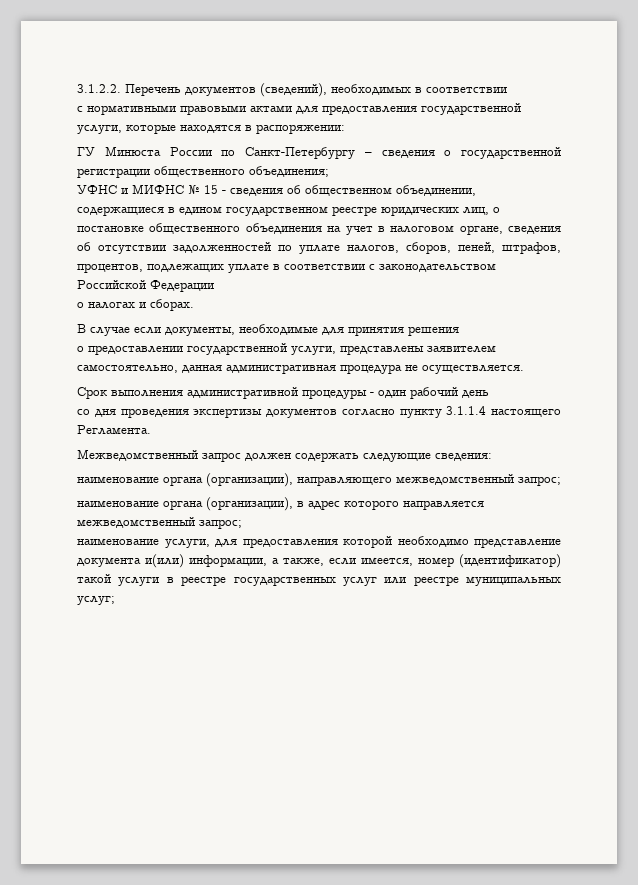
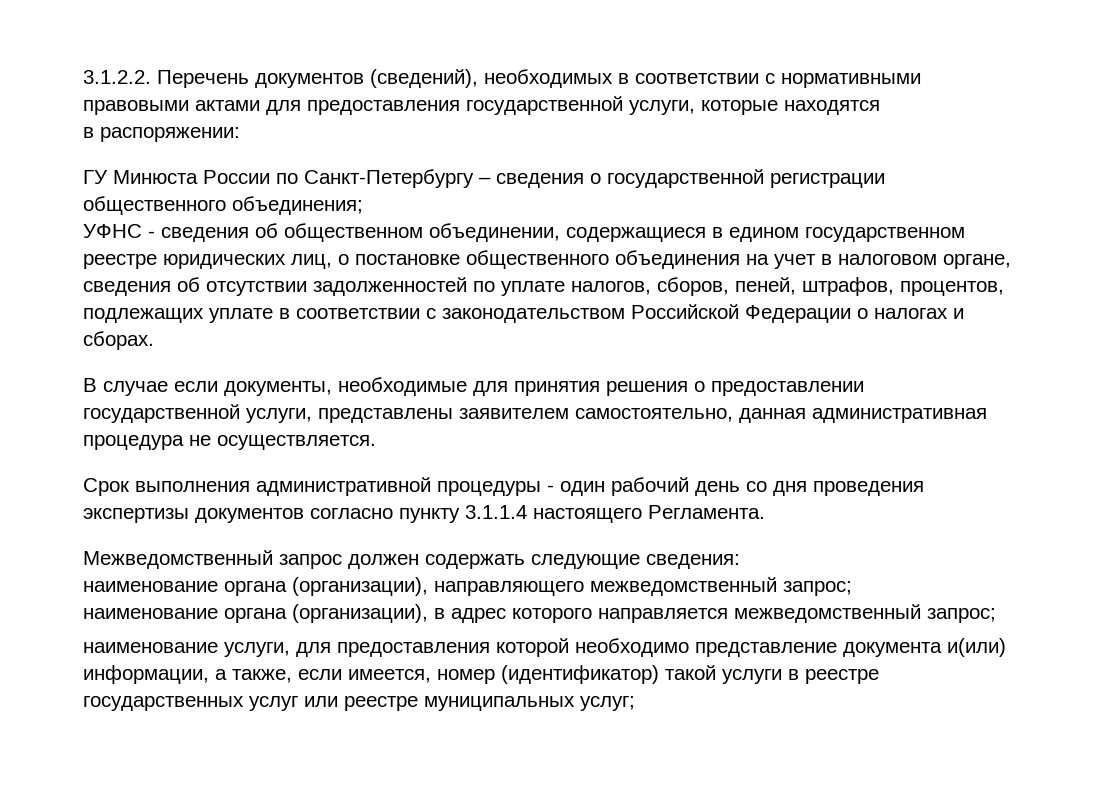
(507, 90) // -> (759, 78) none
(241, 129) none -> (880, 107) //
[121,184,218,194] и МИФНС № 15 -> (142, 231) none
(214, 286) // -> (851, 314) none
(459, 331) // -> (688, 388) none
(489, 394) // -> (740, 488) none

